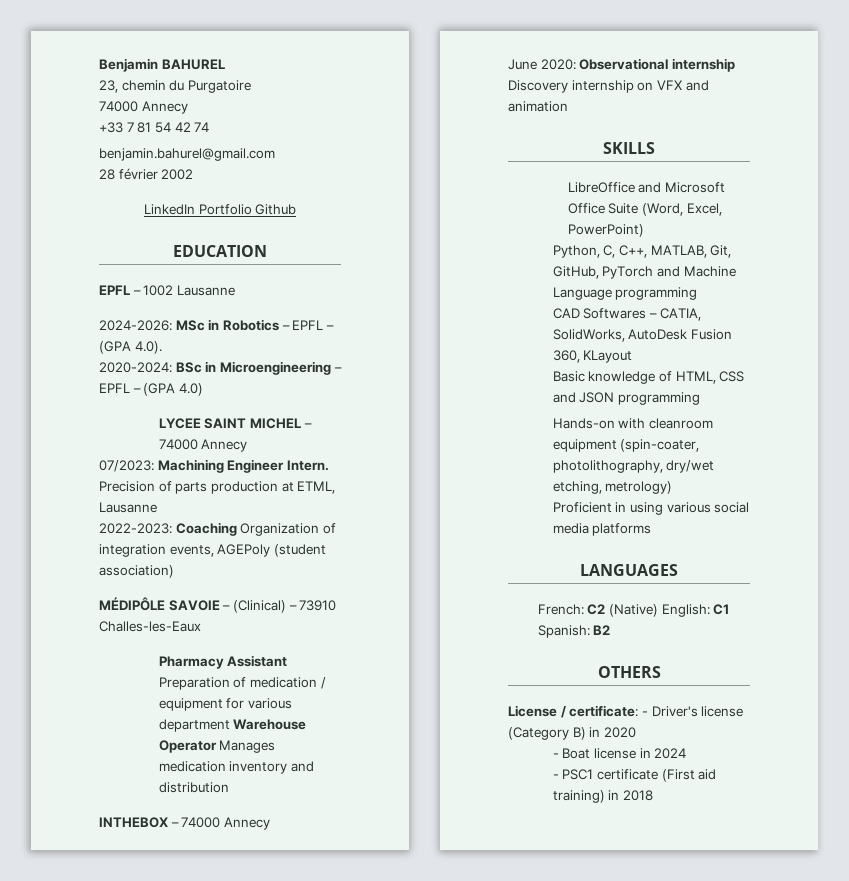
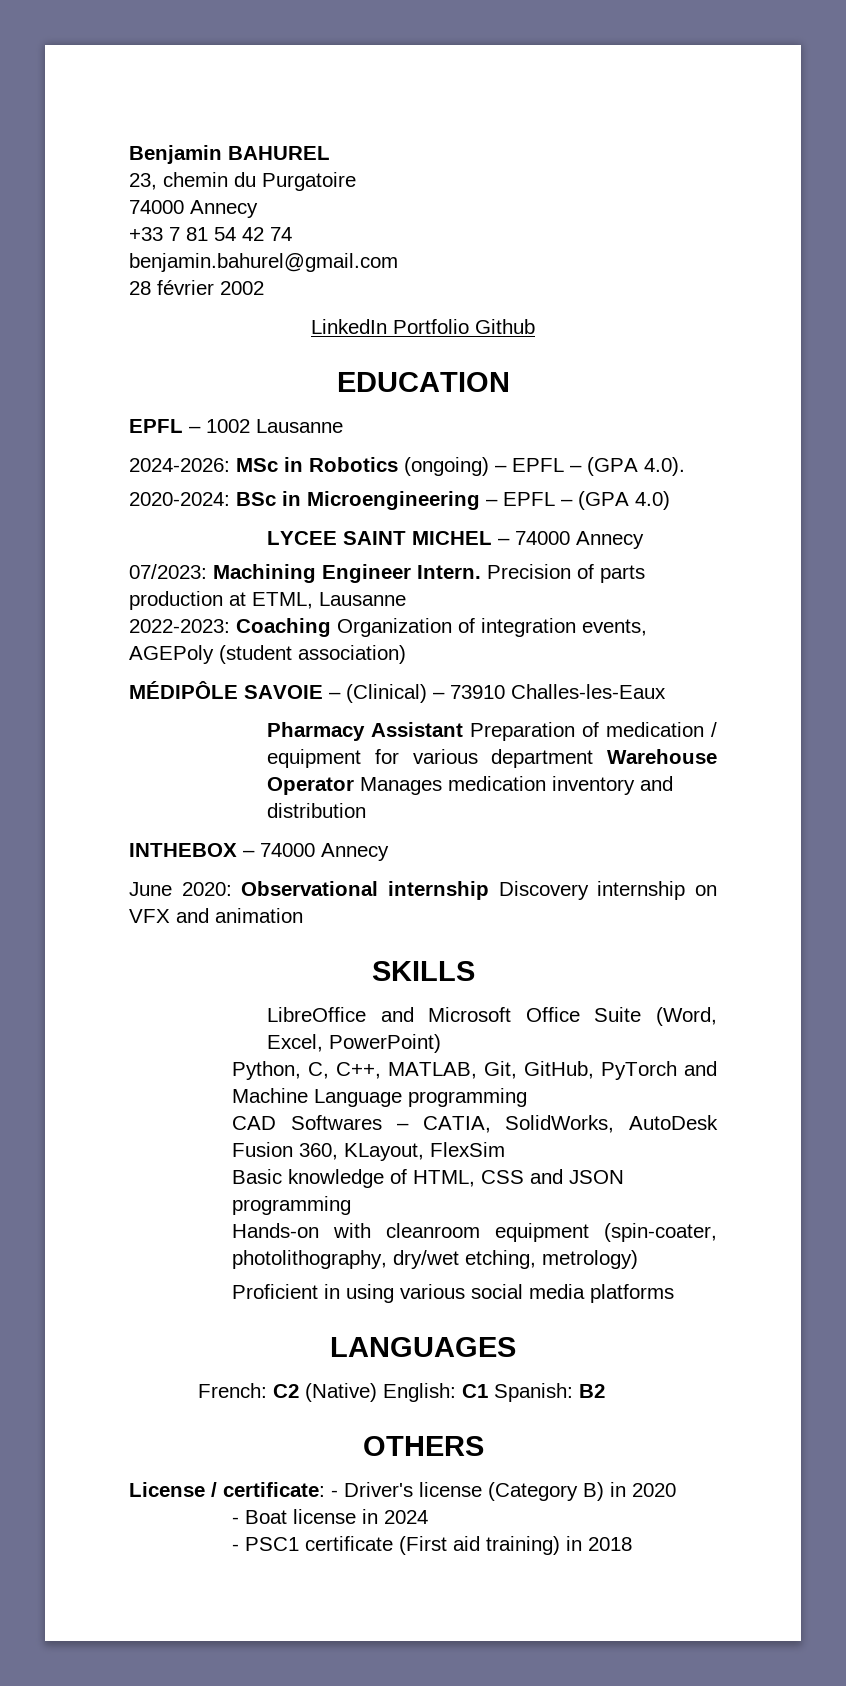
(279, 325) none -> [404,457,489,476] (ongoing)
[583,350,633,363] KLayout -> [344,1142,506,1161] KLayout, FlexSim

